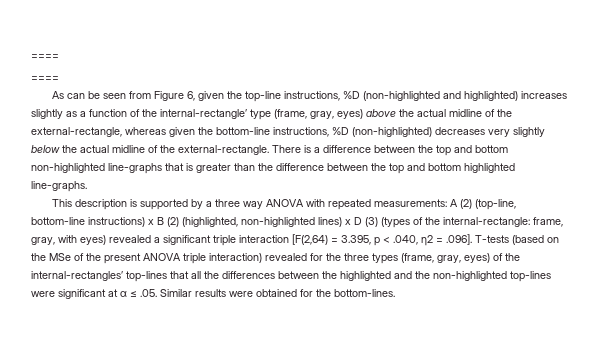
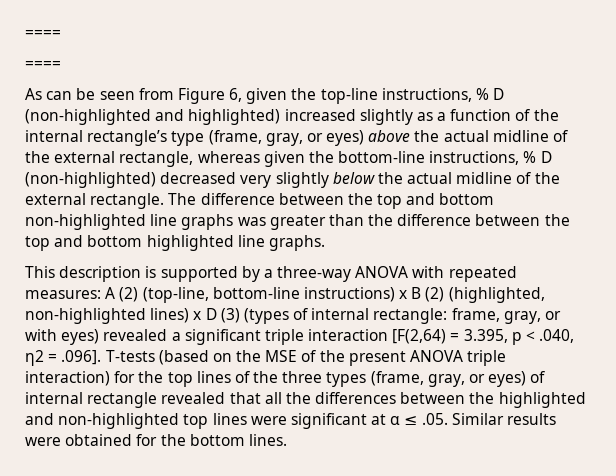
[342,91,360,99] %D -> [476,88,505,100] % D
[520,91,567,99] increases -> [284,109,356,121] increased
[160,109,247,119] internal-rectangle’ -> [25,130,168,146] internal rectangle’s
(334, 115) none -> [306,133,323,142] or
[31,127,122,137] external-rectangle, -> [54,151,194,167] external rectangle,
[332,127,485,137] %D (non-highlighted) decreases -> [523,151,552,163] [25,172,237,188] % D (non-highlighted) decreased
[178,145,320,155] external-rectangle. There is a -> [25,193,197,209] external rectangle. The
[108,163,193,174] line-graphs that is -> [150,214,266,230] line graphs was
[31,181,87,192] line-graphs. -> [237,235,325,251] line graphs.
[214,199,263,209] three way -> [277,266,352,282] three-way
[373,199,447,207] measurements: -> [25,290,101,299] measures:
[425,217,530,227] the internal-rectangle: -> [311,308,448,324] internal rectangle:
(55, 241) none -> [545,311,562,320] or
[49,253,71,261] MSe -> [265,350,298,362] MSE
[265,253,341,261] revealed for the -> [114,371,279,387] for the top lines of the
(461, 259) none -> [469,374,486,383] or
[505,253,520,261] [31,271,167,282] the internal-rectangles’ top-lines -> [25,392,226,408] internal rectangle revealed
[415,271,551,282] the non-highlighted top-lines -> [58,413,247,429] non-highlighted top lines
[334,289,395,297] bottom-lines. -> [189,434,287,446] bottom lines.

